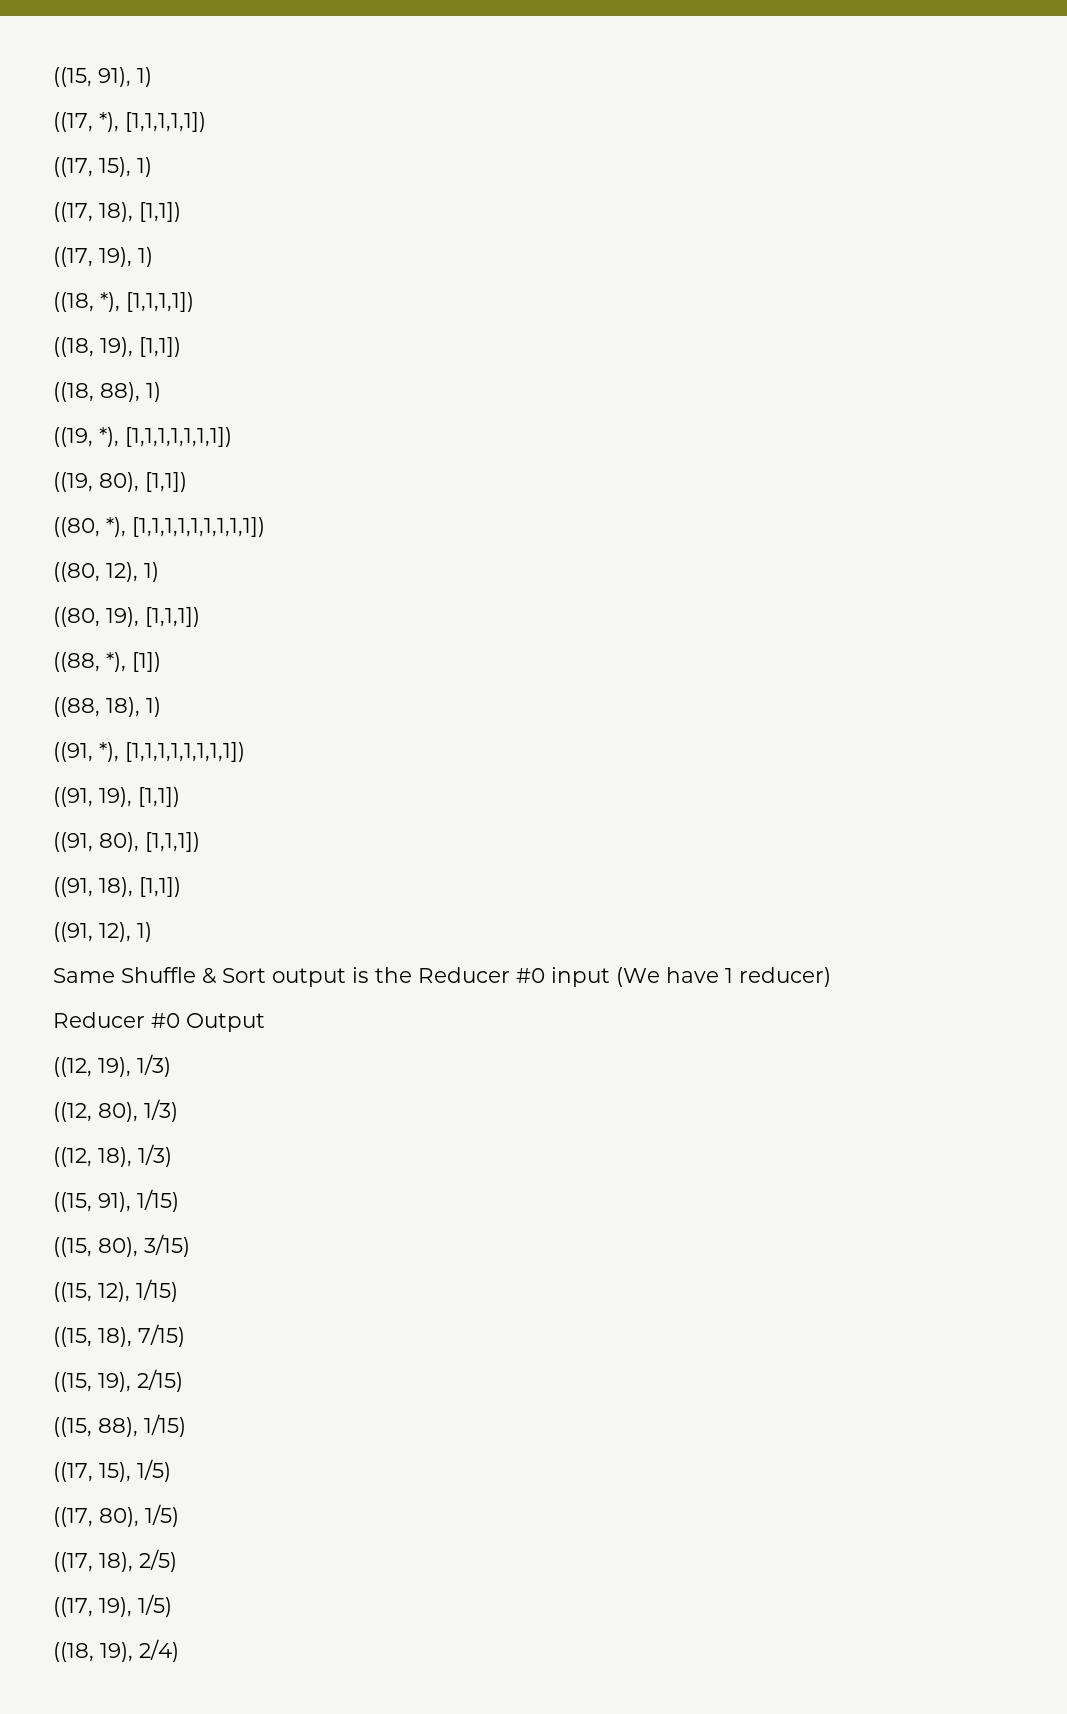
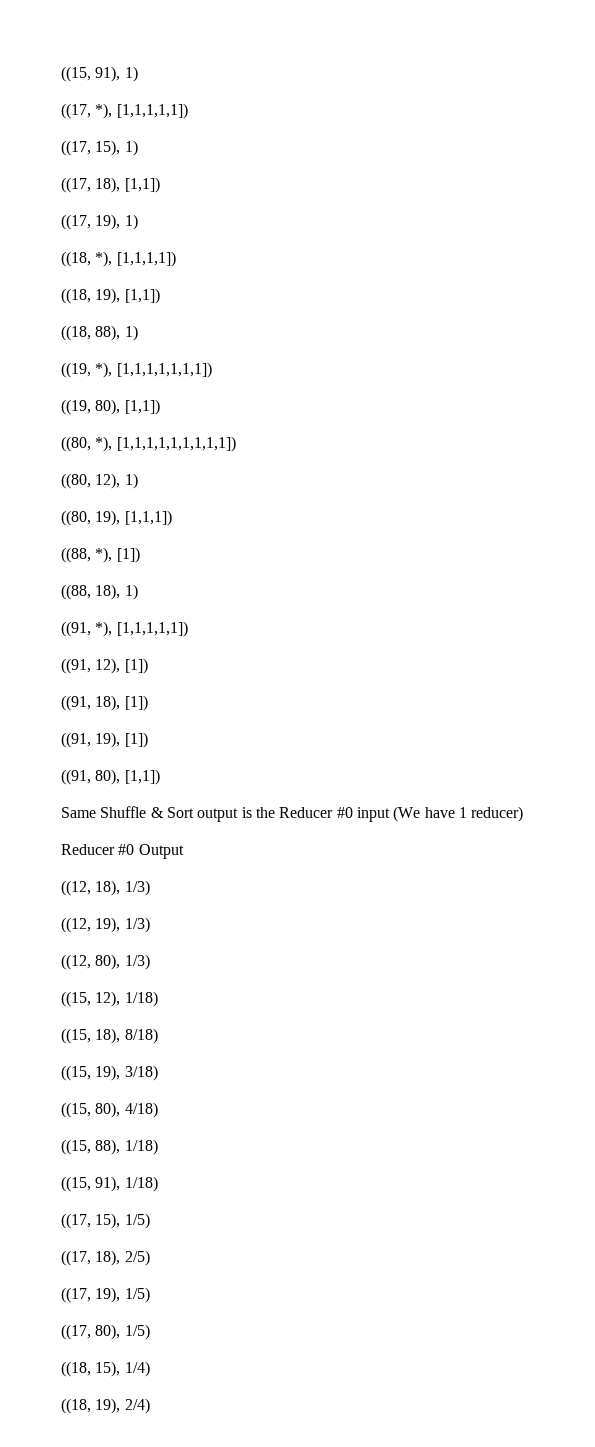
[125,742,245,762] [1,1,1,1,1,1,1,1]) -> [116,621,188,637] [61,658,148,674] [61,695,148,711] [1,1,1,1,1]) // ((91, 12), [1]) // ((91, 18), [1])
[138,787,180,807] [1,1]) -> [124,732,148,748] [1])
[145,832,200,852] [53,877,181,897] [53,922,152,942] [1,1,1]) // ((91, 18), [1,1]) // ((91, 12), 1) -> [124,769,160,785] [1,1])
(265, 1022) none -> [61,880,150,896] // ((12, 18), 1/3)
[53,1144,172,1167] [53,1189,179,1212] [53,1234,190,1257] [53,1279,178,1302] [53,1324,185,1347] [53,1369,183,1392] [53,1414,186,1437] ((12, 18), 1/3) // ((15, 91), 1/15) // ((15, 80), 3/15) // ((15, 12), 1/15) // ((15, 18), 7/15) // ((15, 19), 2/15) // ((15, 88), 1/15) -> [61,991,158,1007] [61,1028,158,1044] [61,1065,158,1081] [61,1102,158,1118] [61,1139,158,1155] [61,1176,158,1192] ((15, 12), 1/18) // ((15, 18), 8/18) // ((15, 19), 3/18) // ((15, 80), 4/18) // ((15, 88), 1/18) // ((15, 91), 1/18)
[53,1504,179,1527] // ((17, 80), 1/5) -> (150, 1221) none
(172, 1605) none -> [61,1324,150,1340] [61,1361,150,1377] // ((17, 80), 1/5) // ((18, 15), 1/4)

